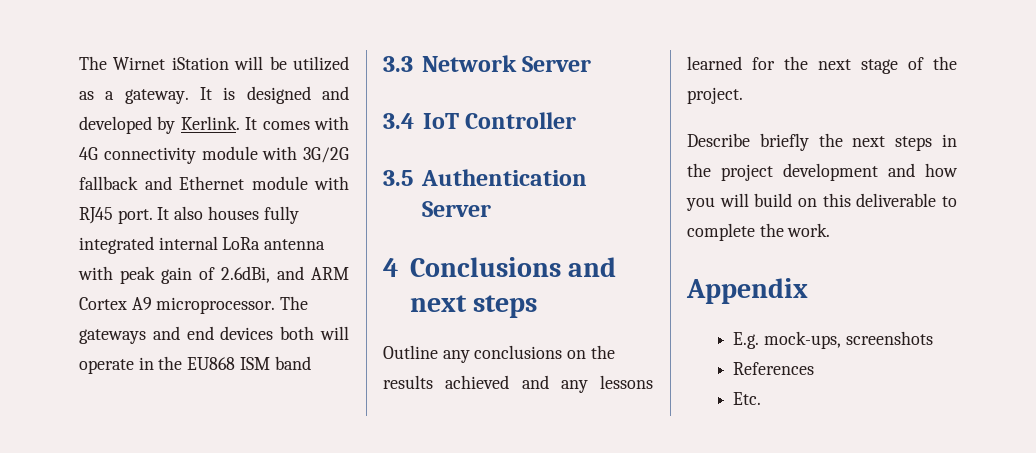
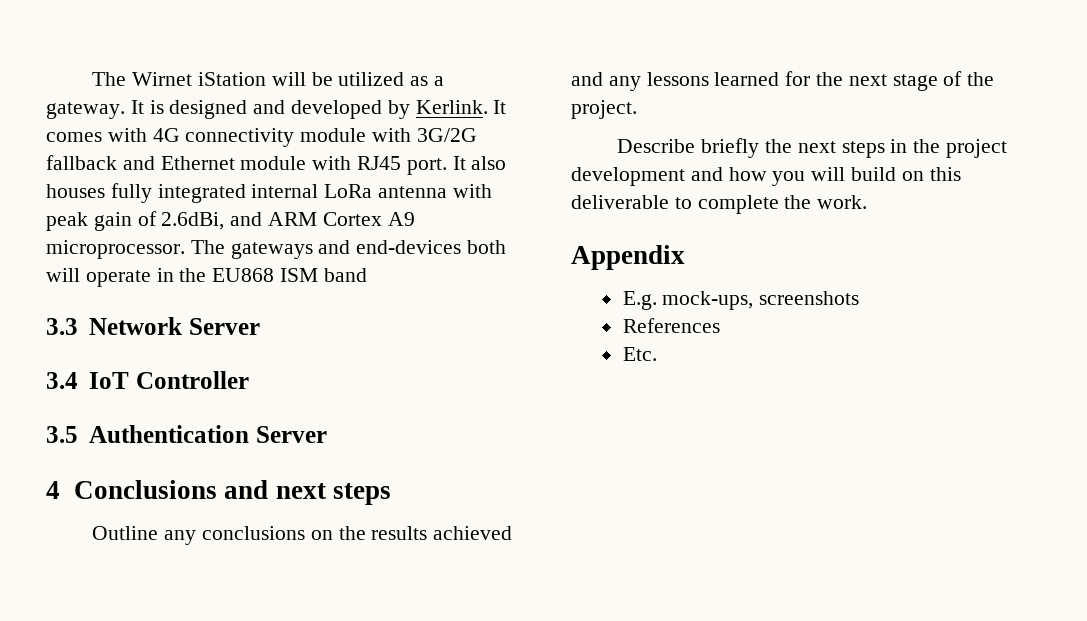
[186,326,274,340] end devices -> [356,240,462,254] end-devices

